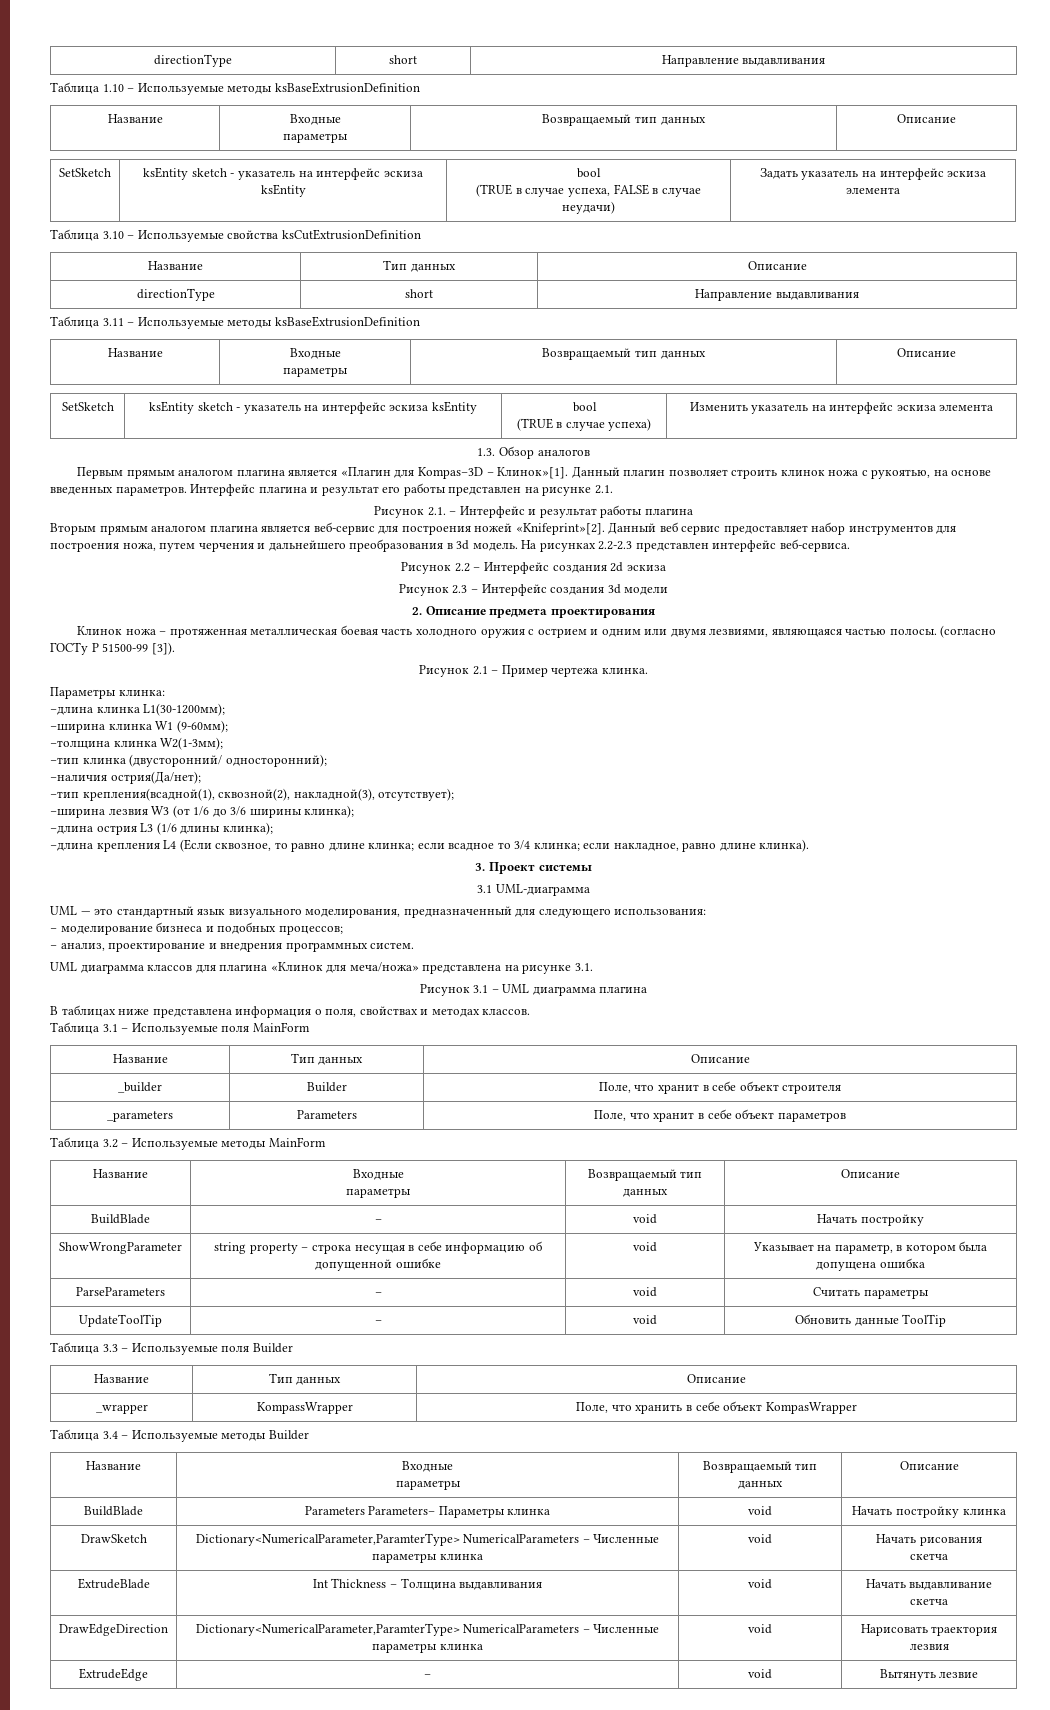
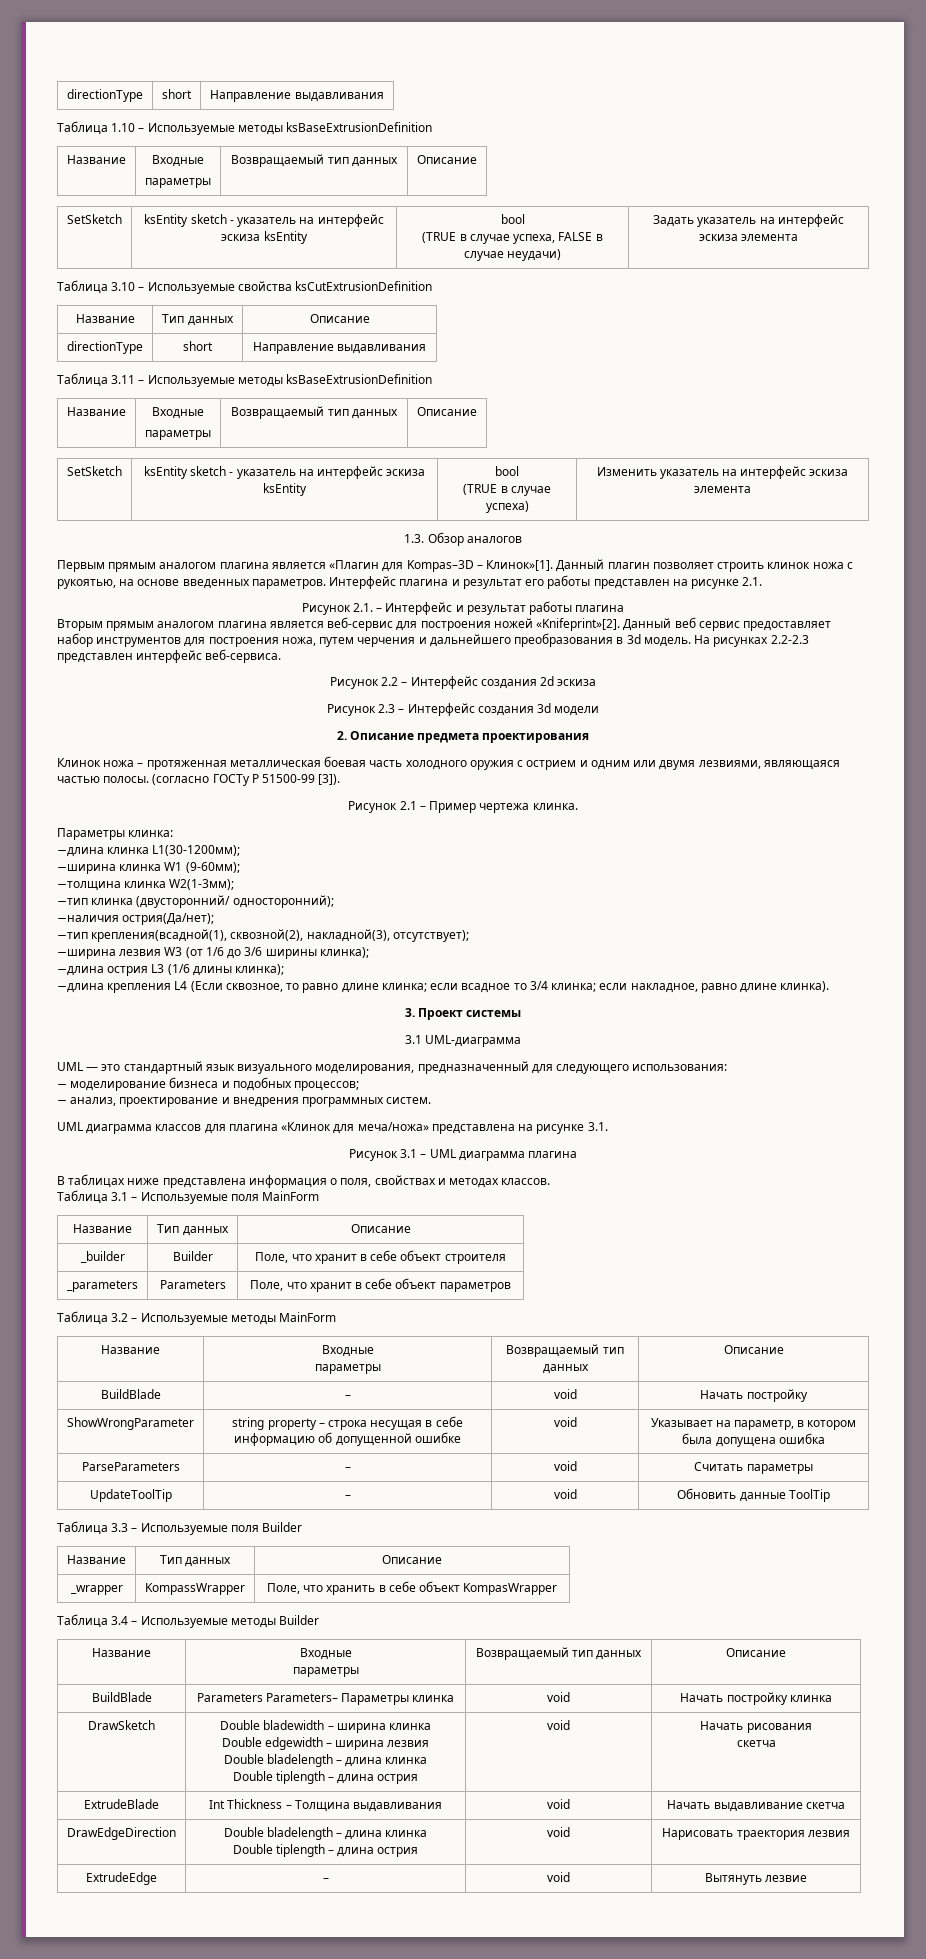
[195,1533,660,1546] [372,1553,483,1563] Dictionary<NumericalParameter,ParamterType> NumericalParameters – Численные параметры клинка -> [220,1720,431,1733] [221,1737,430,1750] [223,1754,428,1767] [232,1771,419,1784] Double bladewidth – ширина клинка // Double edgewidth – ширина лезвия // Double bladelength – длина клинка // Double tiplength – длина острия
[195,1623,660,1636] [372,1643,483,1653] Dictionary<NumericalParameter,ParamterType> NumericalParameters – Численные параметры клинка -> [223,1827,428,1840] [232,1844,419,1857] Double bladelength – длина клинка // Double tiplength – длина острия

